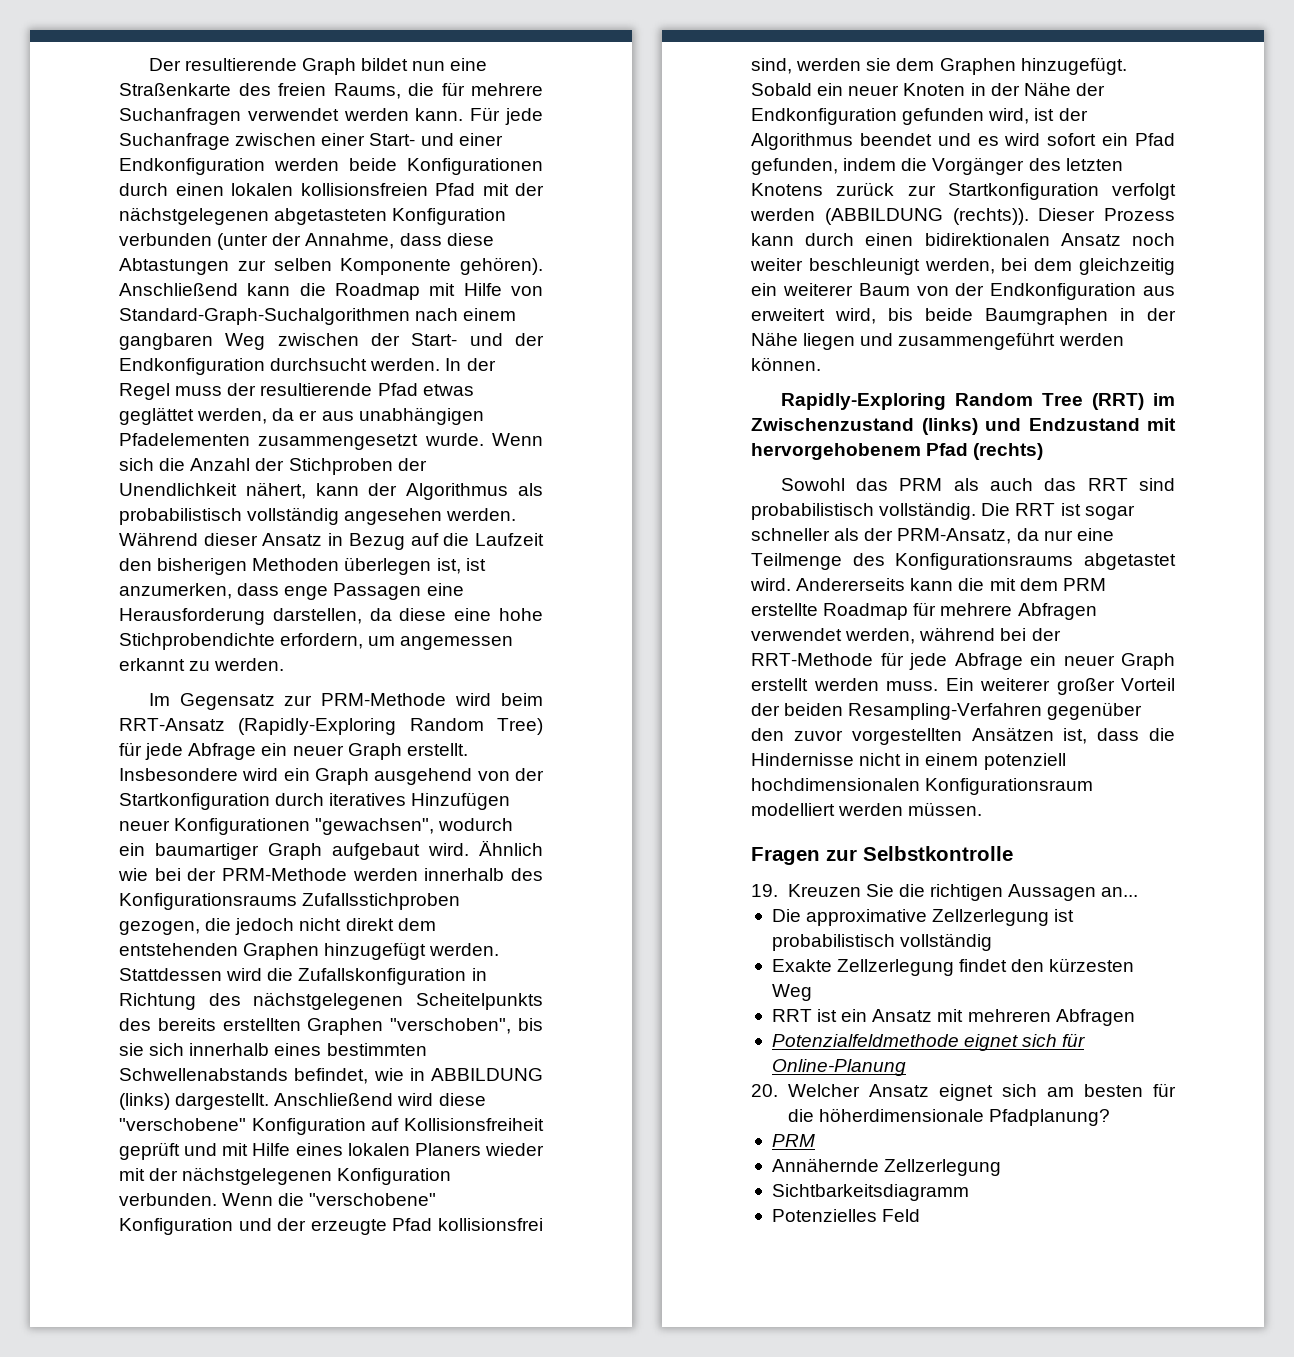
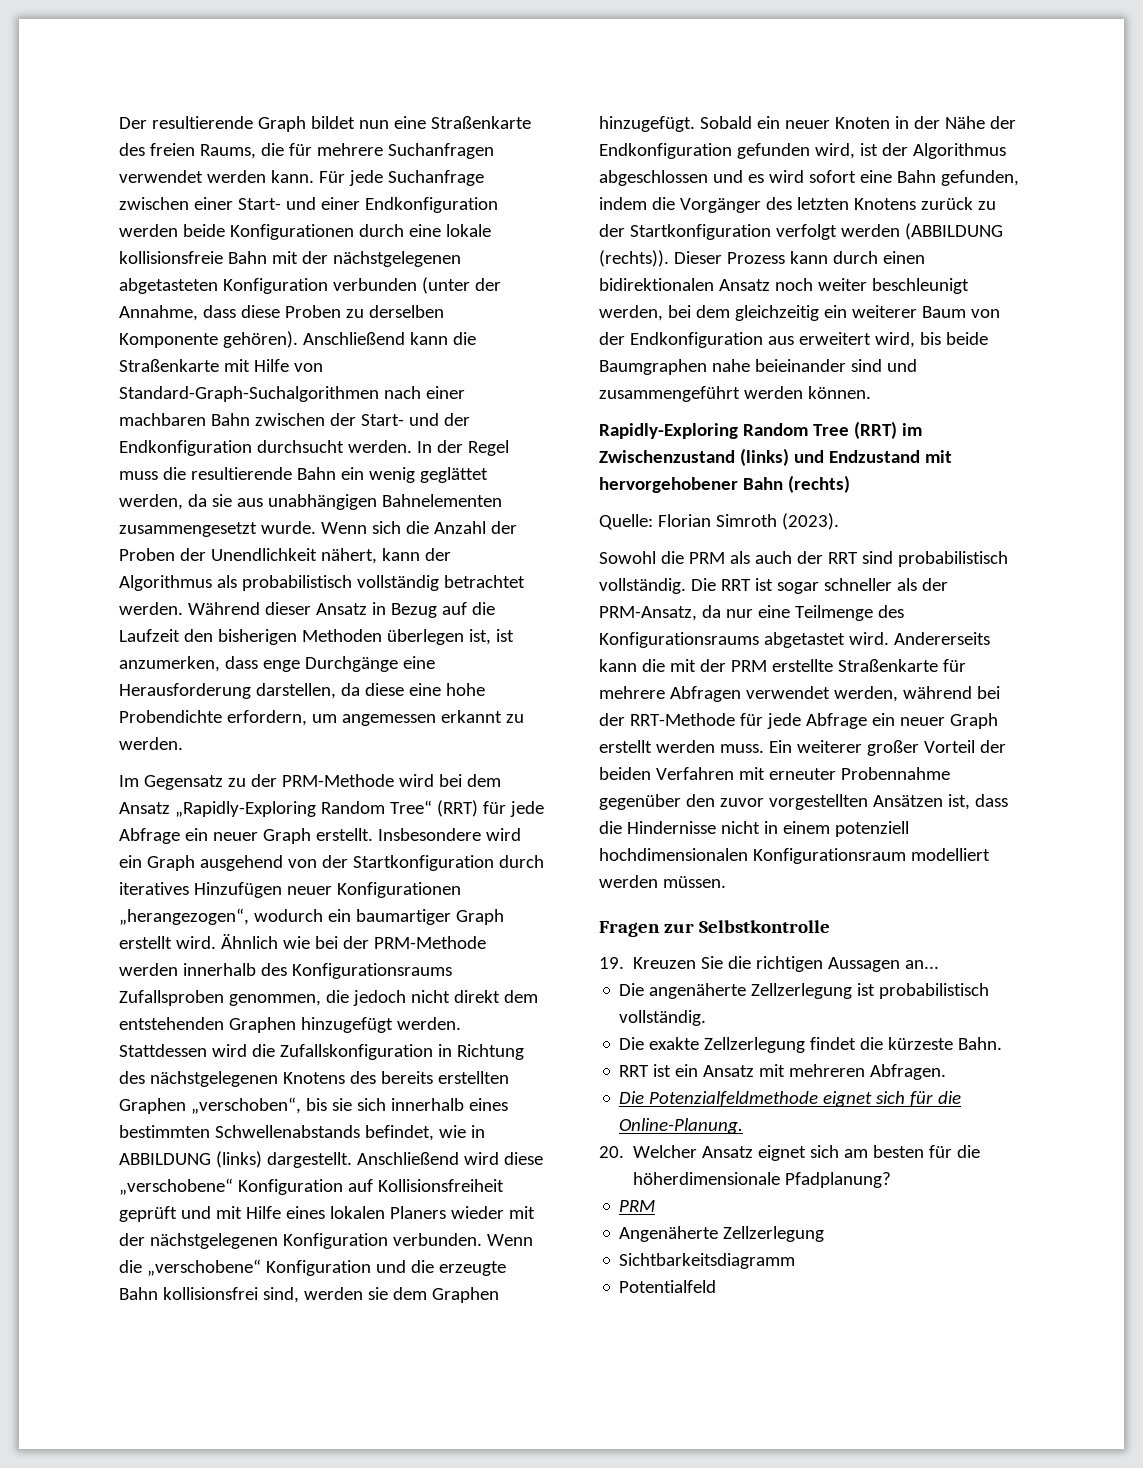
[175,183,475,196] einen lokalen kollisionsfreien Pfad -> [408,224,491,237] [119,251,267,264] eine lokale kollisionsfreie Bahn
[119,258,332,275] Abtastungen zur selben -> [284,305,444,318] Proben zu derselben
[334,283,420,300] Roadmap -> [119,359,219,372] Straßenkarte
[463,308,517,321] [119,333,266,350] einem gangbaren Weg -> [425,386,465,399] [119,413,250,426] einer machbaren Bahn
[227,383,474,396] der resultierende Pfad etwas -> [162,467,415,483] die resultierende Bahn ein wenig
[299,410,318,421] er -> [211,494,232,507] sie
[119,433,250,446] Pfadelementen -> [381,494,502,507] Bahnelementen
[288,458,393,475] Stichproben -> [119,548,175,561] Proben
[344,508,443,525] angesehen -> [443,575,525,588] betrachtet
[333,583,422,600] Passagen -> [304,656,398,672] Durchgänge
[119,633,275,650] Stichprobendichte -> [119,710,222,723] Probendichte
[284,693,543,706] [119,718,543,735] zur PRM-Methode wird beim RRT-Ansatz (Rapidly-Exploring Random Tree) -> [227,774,501,787] [119,800,478,817] zu der PRM-Methode wird bei dem Ansatz „Rapidly-Exploring Random Tree“ (RRT)
[315,818,435,835] "gewachsen", -> [119,908,249,925] „herangezogen“,
[332,843,420,860] aufgebaut -> [119,936,172,949] erstellt
[302,893,461,910] [119,921,200,935] Zufallsstichproben gezogen, -> [119,990,321,1006] Zufallsproben genommen,
[416,993,543,1010] Scheitelpunkts -> [282,1072,345,1084] Knotens
[390,1018,512,1034] "verschoben", -> [190,1097,301,1114] „verschoben“,
[119,1118,246,1131] "verschobene" -> [119,1178,233,1195] „verschobene“
[309,1193,437,1206] "verschobene" -> [146,1259,261,1276] „verschobene“
[277,1218,433,1235] der erzeugte Pfad -> [410,1260,506,1276] [119,1287,158,1300] die erzeugte Bahn
[859,133,932,146] beendet -> [599,170,708,186] abgeschlossen
[1102,133,1175,146] ein Pfad -> [859,170,936,183] eine Bahn
[907,185,936,196] zur -> [977,201,996,210] [599,224,625,237] zu der
[1120,308,1176,321] [751,332,856,350] in der Nähe liegen -> [711,359,882,372] nahe beieinander sind
[751,443,969,460] hervorgehobenem Pfad -> [599,477,783,493] hervorgehobener Bahn
(1044, 451) none -> [599,513,839,530] // Quelle: Florian Simroth (2023).
[856,478,889,491] das -> [660,551,684,564] die
[1044,478,1077,491] das -> [796,551,823,564] der
[1019,578,1058,591] dem -> [699,659,726,672] der
[823,603,909,620] Roadmap -> [837,659,938,672] Straßenkarte
[848,703,1043,720] Resampling-Verfahren -> [655,767,950,780] Verfahren mit erneuter Probennahme
[806,909,928,926] approximative -> [649,983,747,999] angenäherte
[900,933,993,951] [771,958,1135,976] [771,984,812,1001] vollständig // Exakte Zellzerlegung findet den kürzesten Weg -> [619,1010,707,1026] [619,1037,1003,1053] vollständig. // Die exakte Zellzerlegung findet die kürzeste Bahn.
[1055,1009,1135,1026] Abfragen // -> [870,1064,947,1080] [619,1091,645,1104] Abfragen. // Die
[771,1059,906,1076] Online-Planung -> [938,1091,962,1104] [619,1118,744,1134] die Online-Planung.
[771,1158,879,1172] Annähernde -> [619,1226,719,1242] Angenäherte
[771,1209,921,1222] Potenzielles Feld -> [619,1280,717,1293] Potentialfeld

